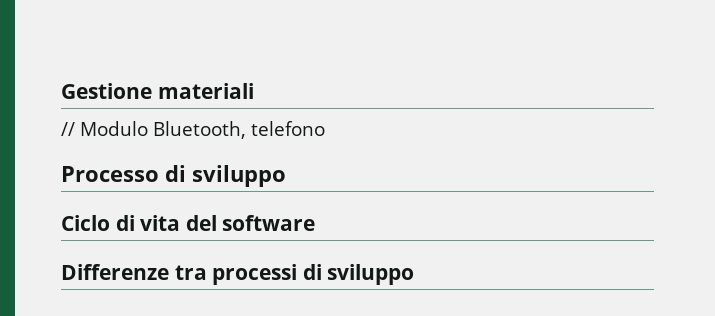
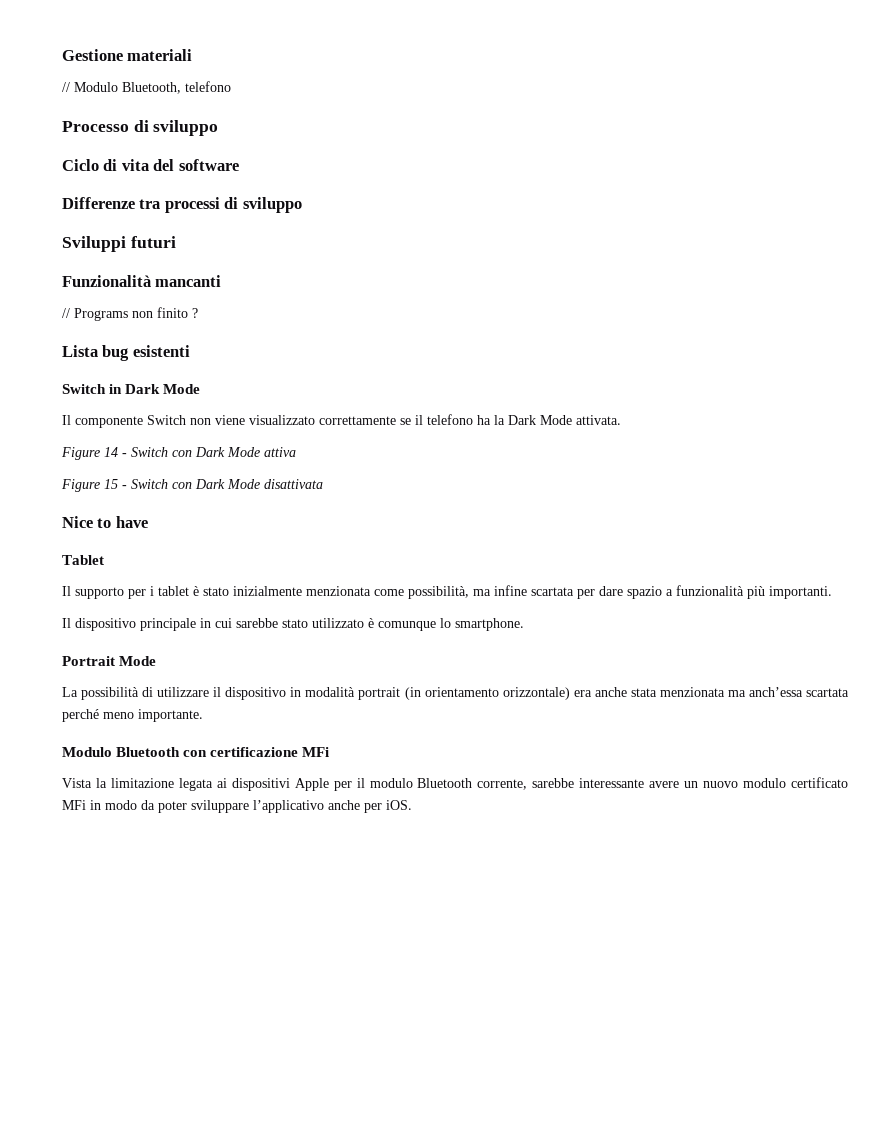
(415, 274) none -> [62,236,176,252] [62,275,222,287] [62,307,198,321] [62,345,190,361] [62,384,201,394] [62,414,621,428] [61,447,296,460] [61,479,323,492] [62,516,148,528] [62,555,104,565] [62,585,832,599] [62,618,524,631] [62,656,157,666] [62,687,849,700] [62,709,203,722] [62,747,330,757] [62,777,849,791] [62,800,412,813] // Sviluppi futuri // Funzionalità mancanti // // Programs non finito ? // Lista bug esistenti // Switch in Dark Mode // Il componente Switch non viene visualizzato correttamente se il telefono ha la Dark Mode attivata. // Figure 14 - Switch con Dark Mode attiva // Figure 15 - Switch con Dark Mode disattivata // Nice to have // Tablet // Il supporto per i tablet è stato inizialmente menzionata come possibilità, ma infine scartata per dare spazio a funzionalità più importanti. // Il dispositivo principale in cui sarebbe stato utilizzato è comunque lo smartphone. // Portrait Mode // La possibilità di utilizzare il dispositivo in modalità portrait (in orientamento orizzontale) era anche stata menzionata ma anch’essa scartata perché meno importante. // Modulo Bluetooth con certificazione MFi // Vista la limitazione legata ai dispositivi Apple per il modulo Bluetooth corrente, sarebbe interessante avere un nuovo modulo certificato MFi in modo da poter sviluppare l’applicativo anche per iOS.

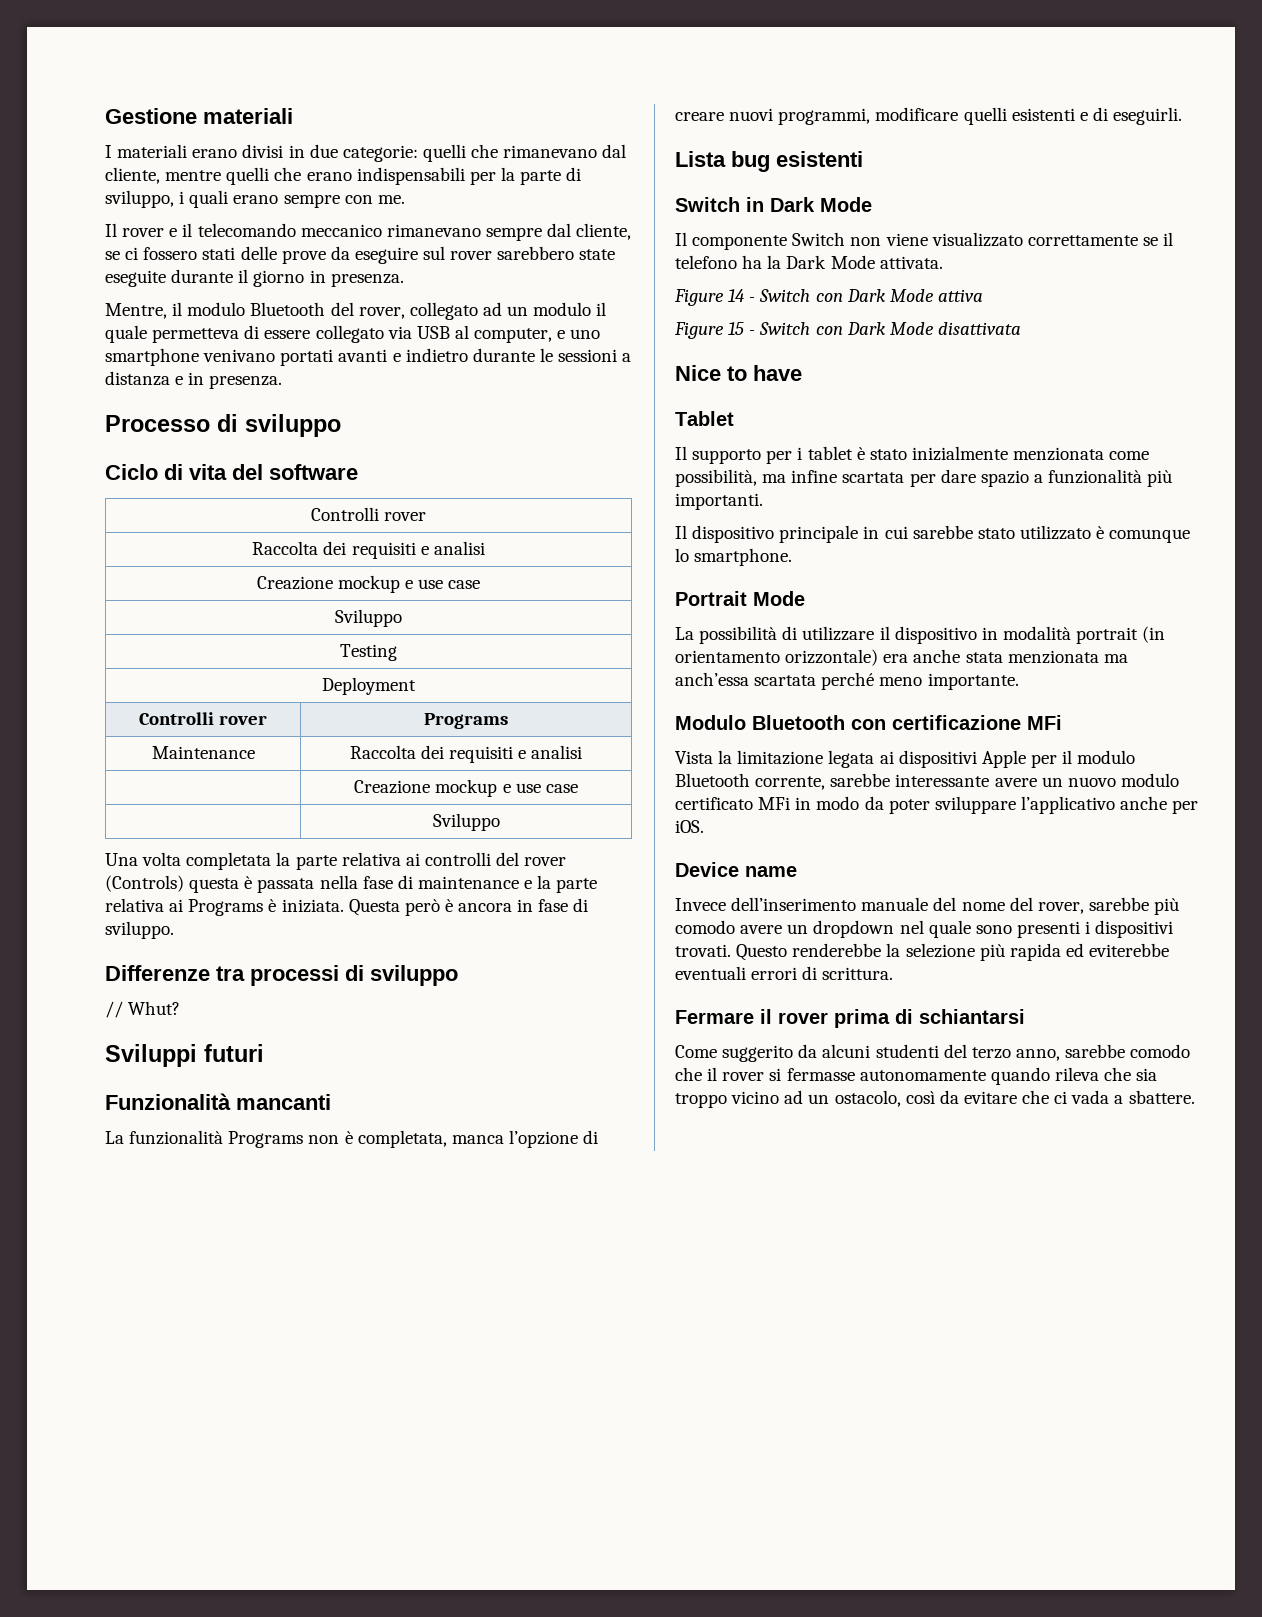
[62,81,231,94] // Modulo Bluetooth, telefono -> [105,144,627,162] [105,167,582,185] [105,190,405,208] [105,223,632,241] [105,246,616,264] [105,269,404,287] [105,302,607,320] [105,325,601,343] [105,348,632,366] [105,371,283,389] I materiali erano divisi in due categorie: quelli che rimanevano dal cliente, mentre quelli che erano indispensabili per la parte di sviluppo, i quali erano sempre con me. // Il rover e il telecomando meccanico rimanevano sempre dal cliente, se ci fossero stati delle prove da eseguire sul rover sarebbero state eseguite durante il giorno in presenza. // Mentre, il modulo Bluetooth del rover, collegato ad un modulo il quale permetteva di essere collegato via USB al computer, e uno smartphone venivano portati avanti e indietro durante le sessioni a distanza e in presenza.
(239, 165) none -> [310,507,427,521] [252,541,485,559] [256,575,481,593] [335,609,402,627] [340,644,397,661] [322,677,416,695] [138,712,268,725] [424,713,508,729] [151,746,255,759] [349,745,583,763] [354,779,578,797] [432,813,500,831] [105,852,567,870] [105,875,598,893] [105,898,589,916] [105,921,174,939] // Controlli rover // Raccolta dei requisiti e analisi // Creazione mockup e use case // Sviluppo // Testing // Deployment // Controlli rover | Programs // Maintenance | Raccolta dei requisiti e analisi // | Creazione mockup e use case // | Sviluppo // Una volta completata la parte relativa ai controlli del rover (Controls) questa è passata nella fase di maintenance e la parte relativa ai Programs è iniziata. Questa però è ancora in fase di sviluppo.
(302, 205) none -> [105,1001,181,1018] // // Whut?
[62,307,198,321] // Programs non finito ? -> [105,1130,599,1148] [675,107,1183,125] La funzionalità Programs non è completata, manca l’opzione di creare nuovi programmi, modificare quelli esistenti e di eseguirli.
(412, 805) none -> [675,862,797,877] [675,897,1180,915] [675,920,1174,938] [675,943,1170,961] [675,966,894,980] [675,1009,1025,1028] [675,1044,1191,1062] [675,1067,1158,1085] [675,1090,1195,1108] // Device name // Invece dell’inserimento manuale del nome del rover, sarebbe più comodo avere un dropdown nel quale sono presenti i dispositivi trovati. Questo renderebbe la selezione più rapida ed eviterebbe eventuali errori di scrittura. // Fermare il rover prima di schiantarsi // Come suggerito da alcuni studenti del terzo anno, sarebbe comodo che il rover si fermasse autonomamente quando rileva che sia troppo vicino ad un ostacolo, così da evitare che ci vada a sbattere.

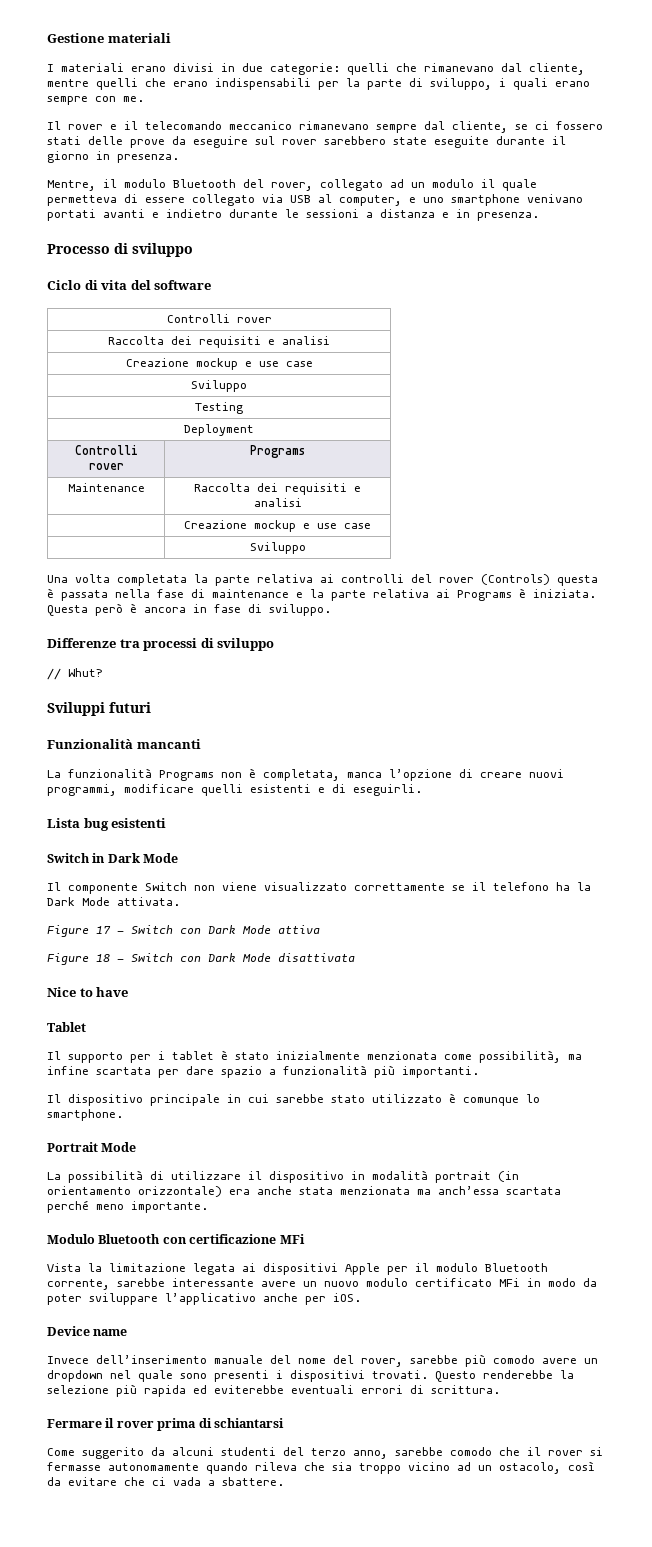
[728,289,745,302] 14 -> [96,926,111,934] 17
[728,322,745,335] 15 -> [96,954,110,962] 18

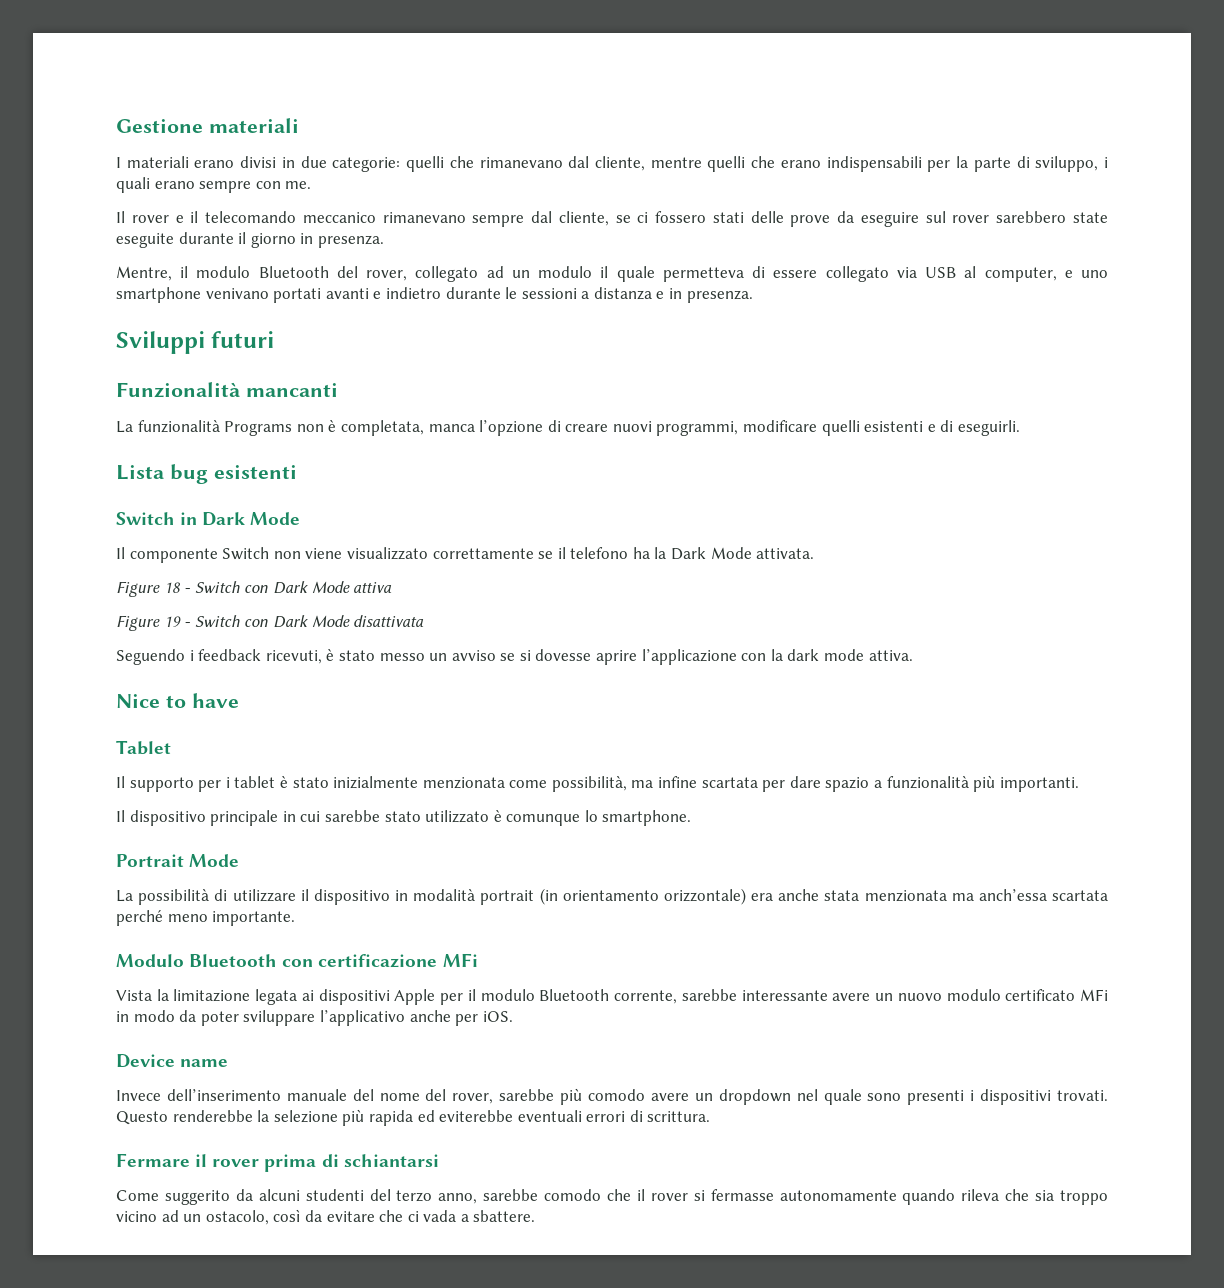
[47,243,193,257] [47,280,212,290] [166,314,272,323] [107,336,330,348] [125,358,313,370] [191,380,247,392] [195,402,243,414] [184,424,254,436] [74,445,138,455] [88,463,124,470] [250,445,305,458] [67,483,145,492] [194,483,361,495] [253,498,302,507] [184,520,371,532] [249,542,306,554] [47,574,598,586] [47,588,596,601] [47,603,331,616] [47,638,275,651] [47,668,103,680] // Processo di sviluppo // Ciclo di vita del software // Controlli rover // Raccolta dei requisiti e analisi // Creazione mockup e use case // Sviluppo // Testing // Deployment // Controlli rover | Programs // Maintenance | Raccolta dei requisiti e analisi // | Creazione mockup e use case // | Sviluppo // Una volta completata la parte relativa ai controlli del rover (Controls) questa è passata nella fase di maintenance e la parte relativa ai Programs è iniziata. Questa però è ancora in fase di sviluppo. // Differenze tra processi di sviluppo // // Whut? -> (753, 296) none
[96,926,111,934] 17 -> [163,582,180,593] 18
[96,954,110,962] 18 -> [163,616,181,627] 19
(355, 957) none -> [116,649,913,665] // Seguendo i feedback ricevuti, è stato messo un avviso se si dovesse aprire l’applicazione con la dark mode attiva.

